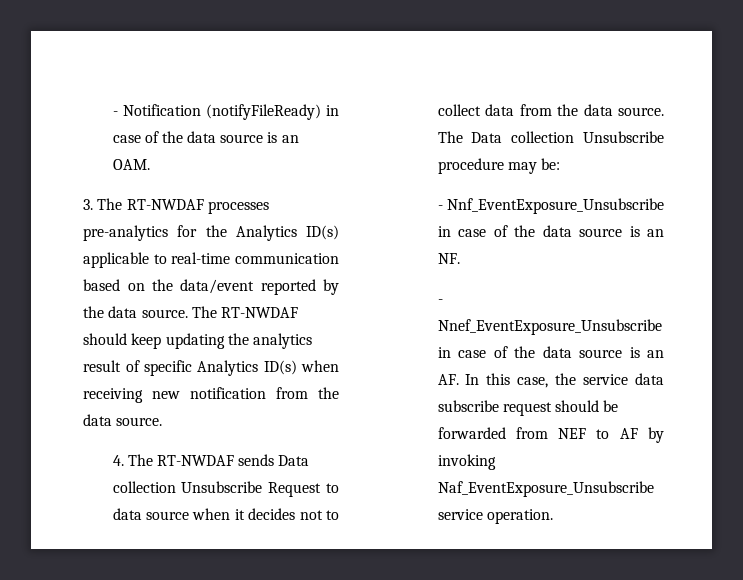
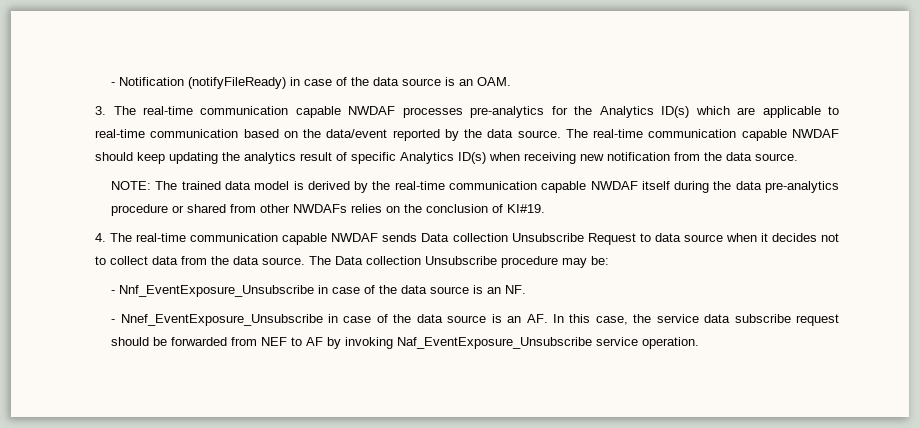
[126,199,204,210] RT-NWDAF -> [143,106,396,118] real-time communication capable NWDAF
(339, 232) none -> [695,106,756,115] which are
[221,307,299,318] RT-NWDAF -> [593,129,839,141] real-time communication capable NWDAF
[112,454,234,466] 4. The RT-NWDAF -> [111,181,839,193] [111,204,546,216] [95,233,379,245] NOTE: The trained data model is derived by the real-time communication capable NWDAF itself during the data pre-analytics procedure or shared from other NWDAFs relies on the conclusion of KI#19. // 4. The real-time communication capable NWDAF

